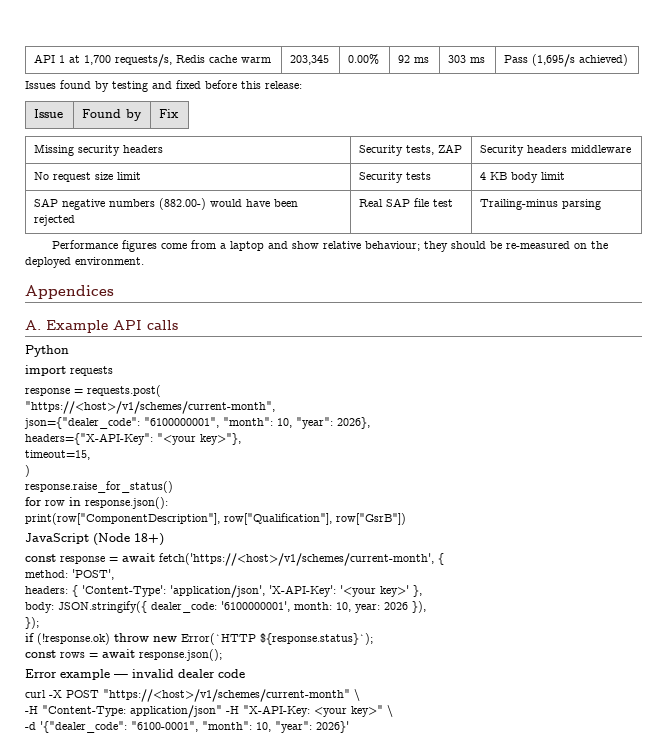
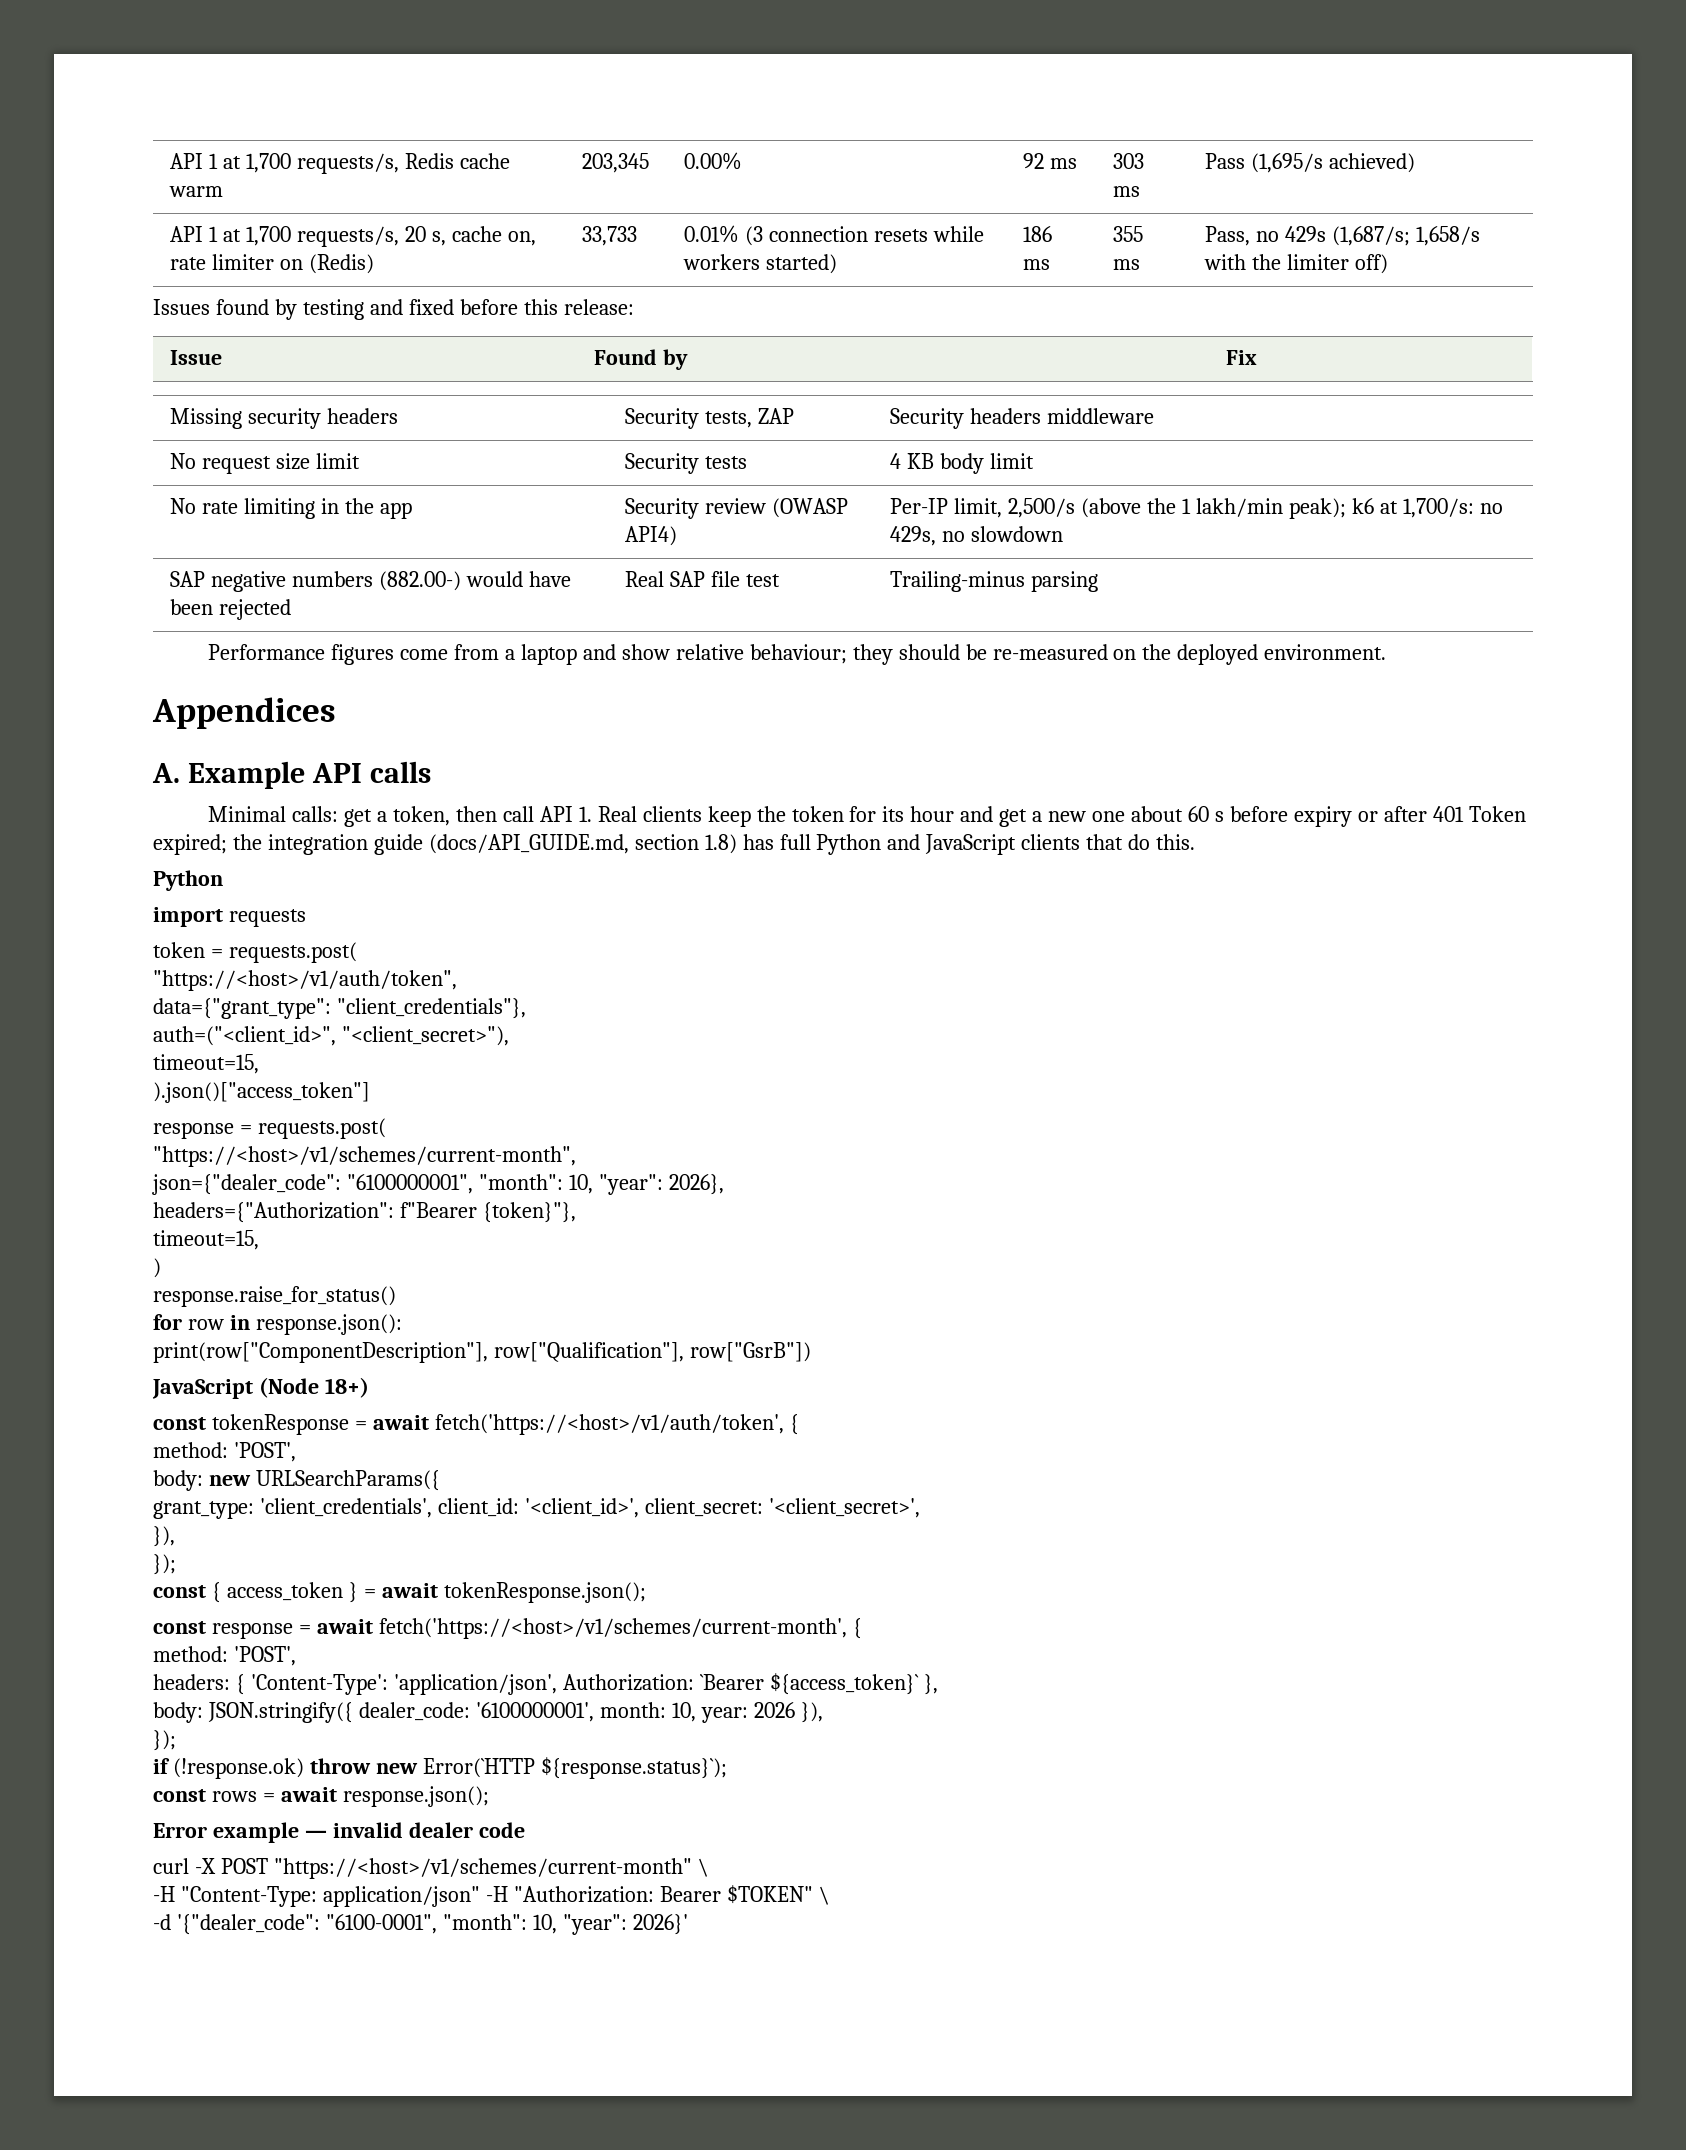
(629, 60) none -> [170,226,536,247] [170,254,375,274] [582,226,638,246] [684,225,984,246] [683,254,838,274] [1023,226,1053,242] [1023,259,1051,270] [1113,226,1144,242] [1113,259,1141,270] [1205,226,1480,246] [1204,254,1389,274] // API 1 at 1,700 requests/s, 20 s, cache on, rate limiter on (Redis) | 33,733 | 0.01% (3 connection resets while workers started) | 186 ms | 355 ms | Pass, no 429s (1,687/s; 1,658/s with the limiter off)
(566, 176) none -> [170,498,412,519] [625,498,849,519] [625,526,678,546] [890,498,1503,519] [890,526,1064,546] // No rate limiting in the app | Security review (OWASP API4) | Per-IP limit, 2,500/s (above the 1 lakh/min peak); k6 at 1,700/s: no 429s, no slowdown
[25,345,69,357] [25,365,113,376] Python // import requests -> [208,806,1526,827] [153,834,1196,855] [153,870,223,891] [153,907,306,927] [153,942,357,963] [153,970,457,991] [153,998,526,1019] [153,1026,509,1046] [153,1054,259,1074] [153,1082,370,1103] Minimal calls: get a token, then call API 1. Real clients keep the token for its hour and get a new one about 60 s before expiry or after 401 Token expired; the integration guide (docs/API_GUIDE.md, section 1.8) has full Python and JavaScript clients that do this. // Python // import requests // token = requests.post( // "https://<host>/v1/auth/token", // data={"grant_type": "client_credentials"}, // auth=("<client_id>", "<client_secret>"), // timeout=15, // ).json()["access_token"]
[25,433,241,445] headers={"X-API-Key": "<your key>"}, -> [153,1202,576,1223] headers={"Authorization": f"Bearer {token}"},
(164, 539) none -> [153,1414,799,1435] [153,1442,296,1462] [153,1470,440,1491] [153,1498,920,1519] [153,1526,175,1547] [153,1554,176,1575] [153,1582,646,1603] // const tokenResponse = await fetch('https://<host>/v1/auth/token', { // method: 'POST', // body: new URLSearchParams({ // grant_type: 'client_credentials', client_id: '<client_id>', client_secret: '<client_secret>', // }), // }); // const { access_token } = await tokenResponse.json();
[269,585,409,597] 'X-API-Key': '<your key>' -> [562,1673,919,1695] Authorization: `Bearer ${access_token}`
[243,705,383,717] "X-API-Key: <your key>" -> [513,1885,813,1904] "Authorization: Bearer $TOKEN"

